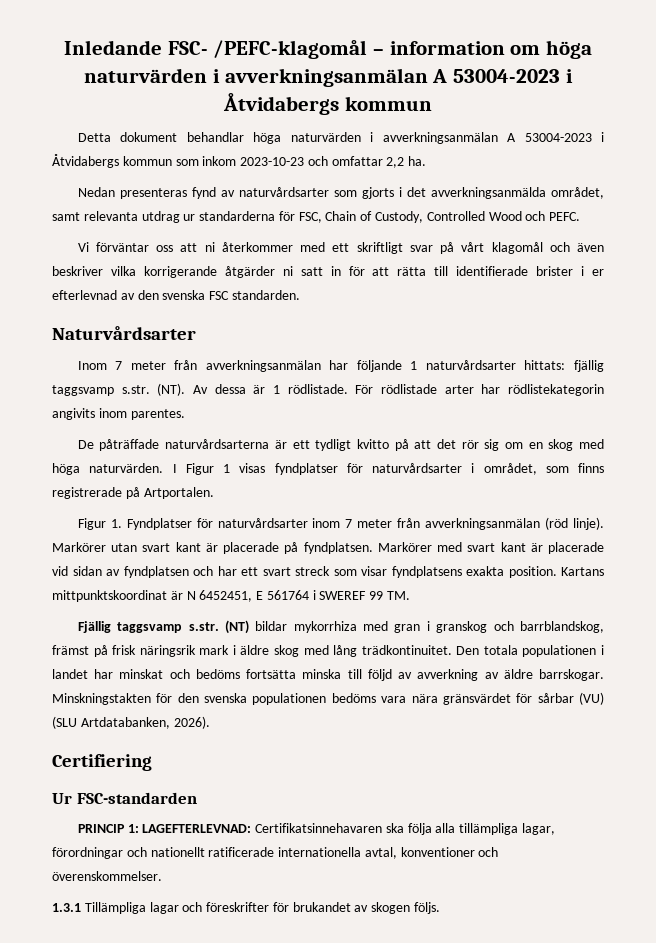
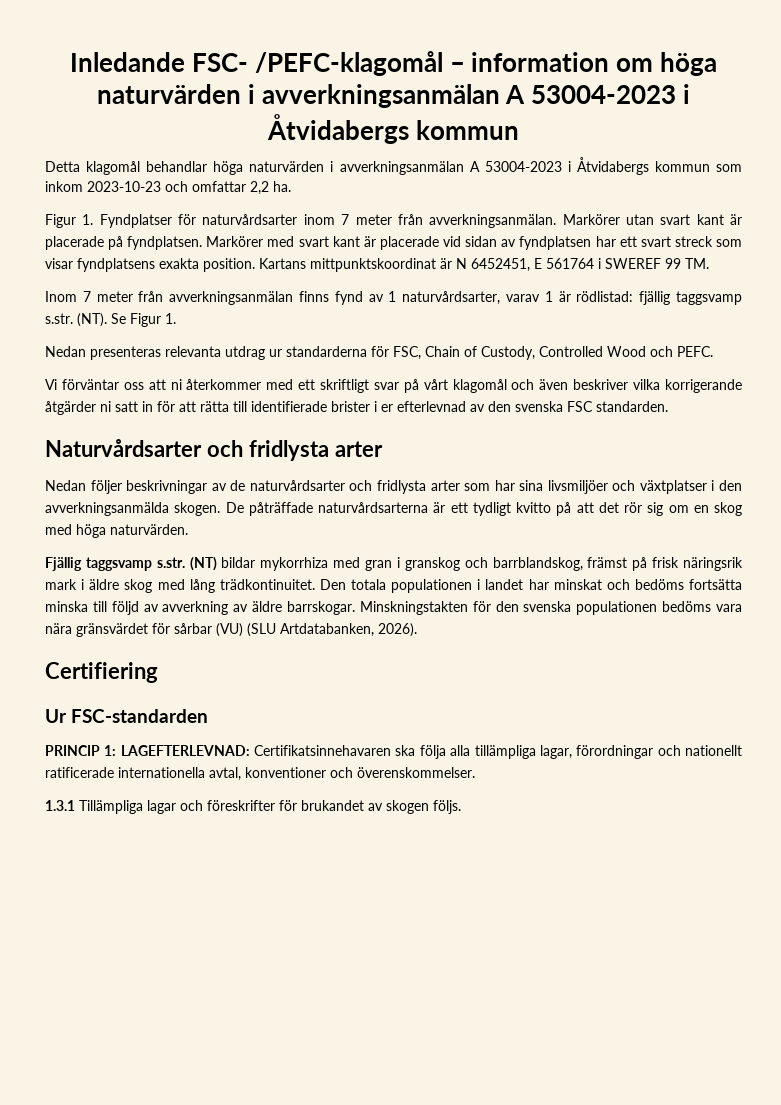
[120,132,178,142] dokument -> [86,161,141,175] klagomål
[77,187,604,199] [52,212,80,221] Nedan presenteras fynd av naturvårdsarter som gjorts i det avverkningsanmälda området, samt -> [45,214,742,228] [45,236,743,250] [45,258,709,272] [45,291,742,305] [45,313,176,327] [45,346,161,360] Figur 1. Fyndplatser för naturvårdsarter inom 7 meter från avverkningsanmälan. Markörer utan svart kant är placerade på fyndplatsen. Markörer med svart kant är placerade vid sidan av fyndplatsen har ett svart streck som visar fyndplatsens exakta position. Kartans mittpunktskoordinat är N 6452451, E 561764 i SWEREF 99 TM. // Inom 7 meter från avverkningsanmälan finns fynd av 1 naturvårdsarter, varav 1 är rödlistad: fjällig taggsvamp s.str. (NT). Se Figur 1. // Nedan presenteras
[77,360,604,372] [52,383,604,396] [52,408,185,420] // Inom 7 meter från avverkningsanmälan har följande 1 naturvårdsarter hittats: fjällig taggsvamp s.str. (NT). Av dessa är 1 rödlistade. För rödlistade arter har rödlistekategorin angivits inom parentes. // -> [206,440,383,461] [45,480,742,494] [45,502,221,516] och fridlysta arter // Nedan följer beskrivningar av de naturvårdsarter och fridlysta arter som har sina livsmiljöer och växtplatser i den avverkningsanmälda skogen.
[172,463,604,475] [52,487,214,499] [77,517,604,530] [52,542,604,554] [52,566,604,578] [52,590,411,602] I Figur 1 visas fyndplatser för naturvårdsarter i området, som finns registrerade på Artportalen. // Figur 1. Fyndplatser för naturvårdsarter inom 7 meter från avverkningsanmälan (röd linje). Markörer utan svart kant är placerade på fyndplatsen. Markörer med svart kant är placerade vid sidan av fyndplatsen och har ett svart streck som visar fyndplatsens exakta position. Kartans mittpunktskoordinat är N 6452451, E 561764 i SWEREF 99 TM. -> (188, 529) none

